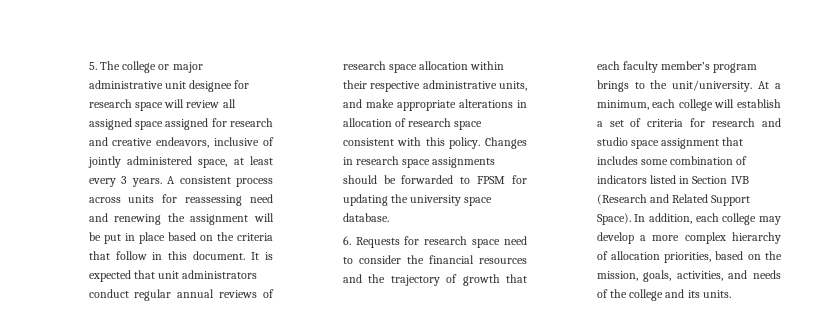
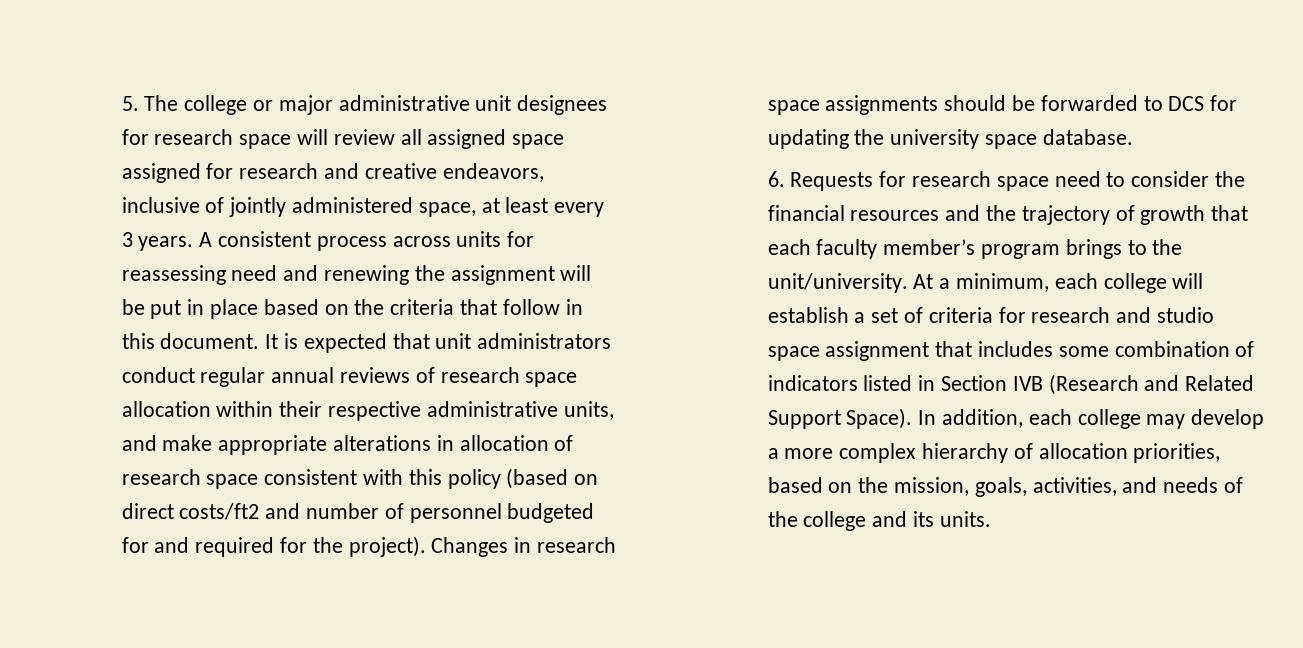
[189,80,233,92] designee -> [517,95,608,115] designees
[449,137,481,149] policy. -> [447,468,599,489] [121,503,595,523] [121,536,426,557] policy (based on direct costs/ft2 and number of personnel budgeted for and required for the project).
[477,176,506,184] FPSM -> [1168,96,1205,111] DCS

